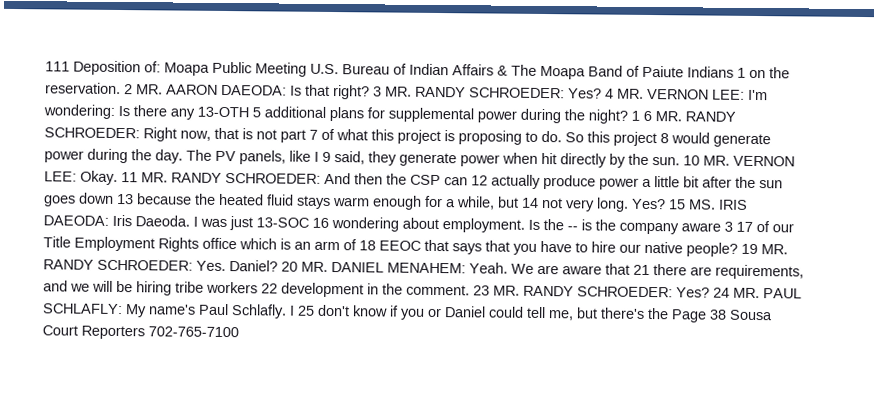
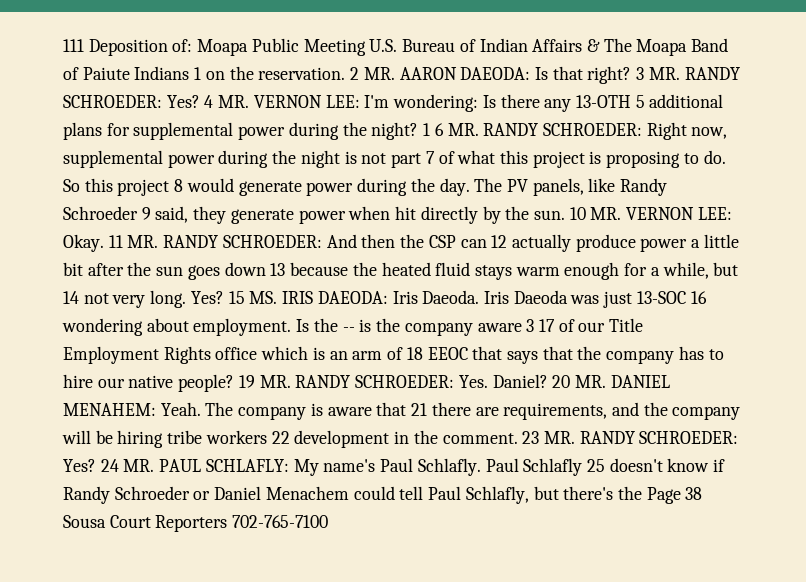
[214,127,239,140] that -> [63,150,340,168] supplemental power during the night
[314,151,319,162] I -> [620,178,668,196] [63,206,138,220] Randy Schroeder
[193,216,198,227] I -> [483,290,568,304] Iris Daeoda
[513,240,572,255] you have -> [577,346,704,364] the company has
[511,263,559,275] We are -> [205,402,323,420] The company is
[70,283,90,292] we -> [643,402,741,420] the company
[289,304,425,320] I 25 don't know if you -> [485,458,726,476] [63,486,190,504] Paul Schlafly 25 doesn't know if Randy Schroeder
(486, 312) none -> [265,486,349,500] Menachem
[548,310,574,321] me, -> [428,486,529,504] Paul Schlafly,

